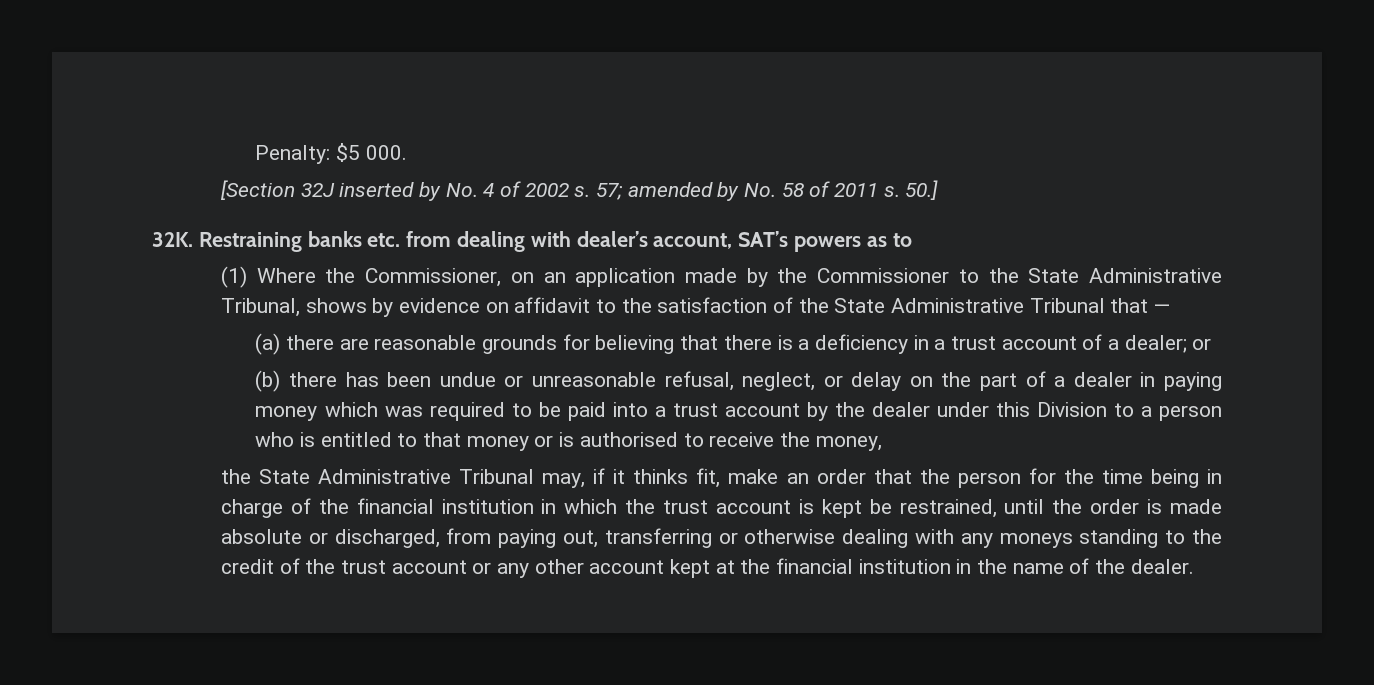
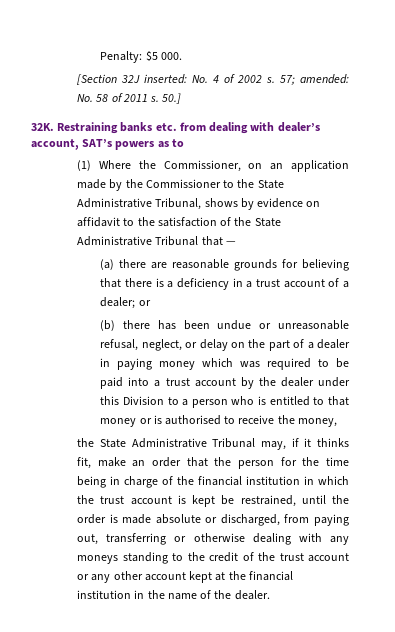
[339,182,441,201] inserted by -> [144,74,188,84] inserted:
[627,182,740,201] amended by -> [300,74,349,84] amended:

